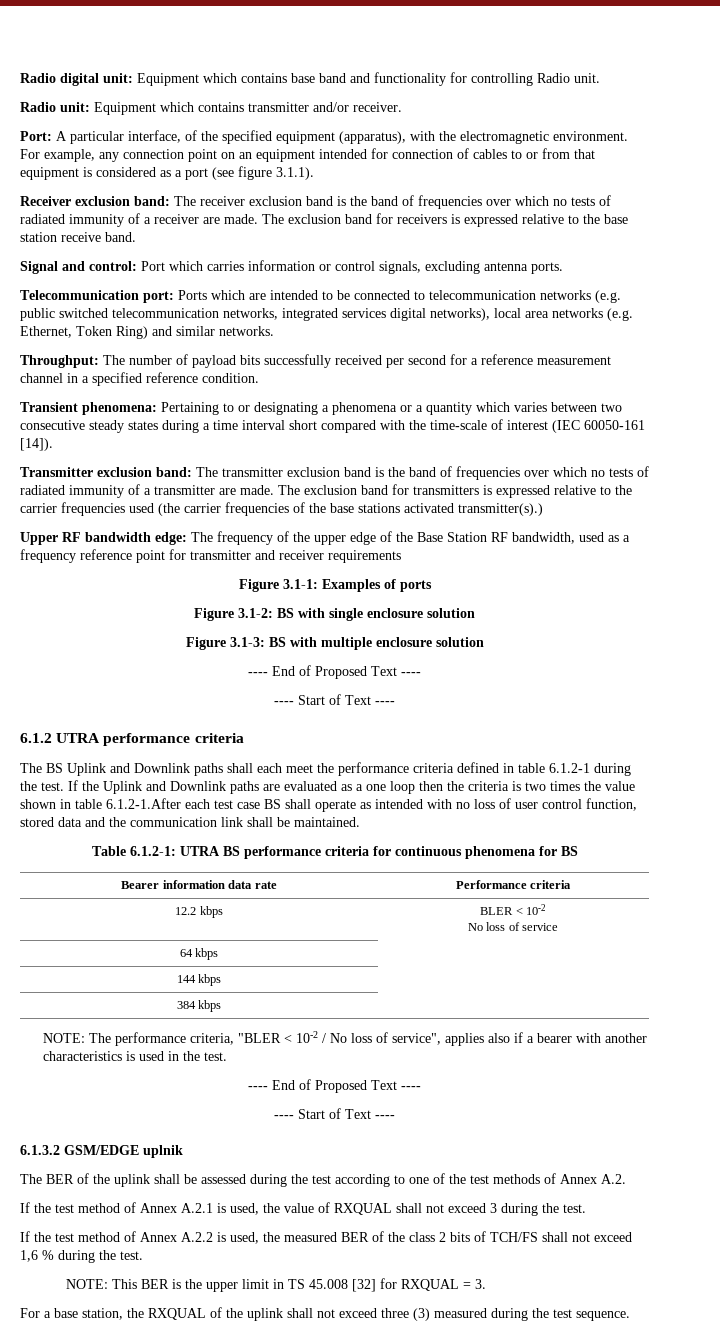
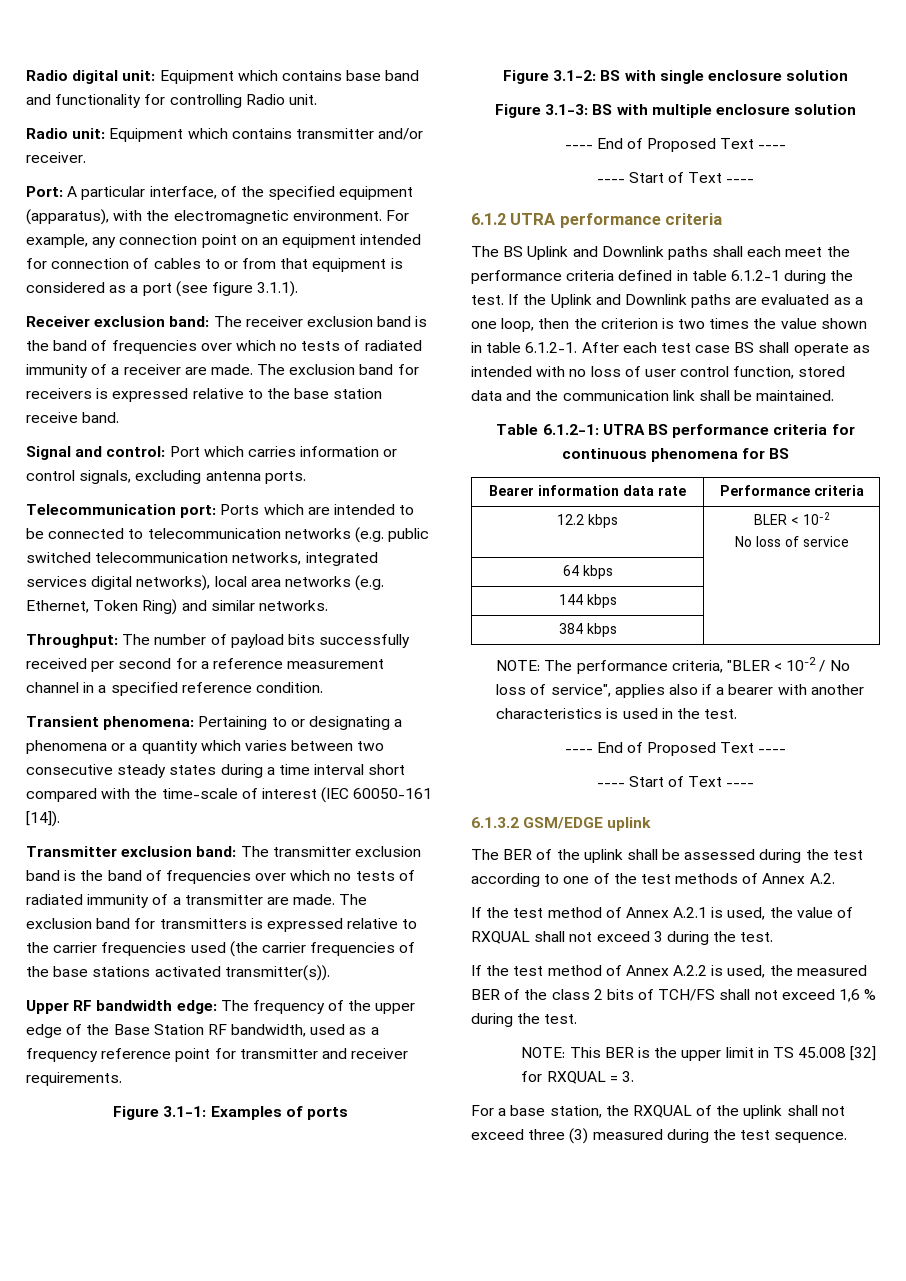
[458,503,543,516] transmitter(s).) -> [224,965,330,981] transmitter(s)).
[328,550,401,563] requirements -> [26,1072,122,1086] requirements.
[390,781,415,794] loop -> [501,318,535,332] loop,
[468,781,509,791] criteria -> [600,318,658,329] criterion
[106,798,181,809] 6.1.2-1.After -> [525,342,619,353] 6.1.2-1. After
[143,1145,183,1158] uplnik -> [607,817,652,831] uplink

